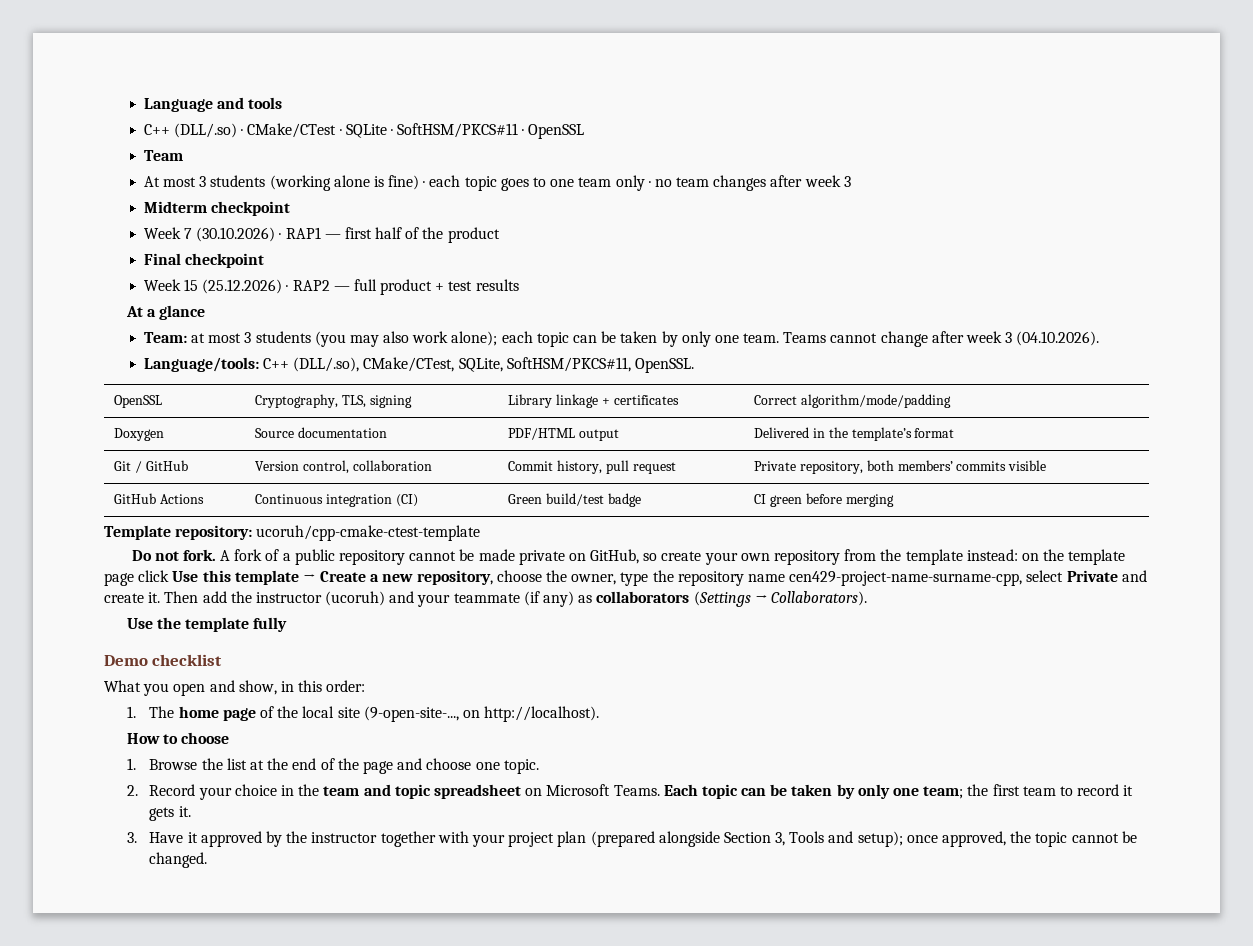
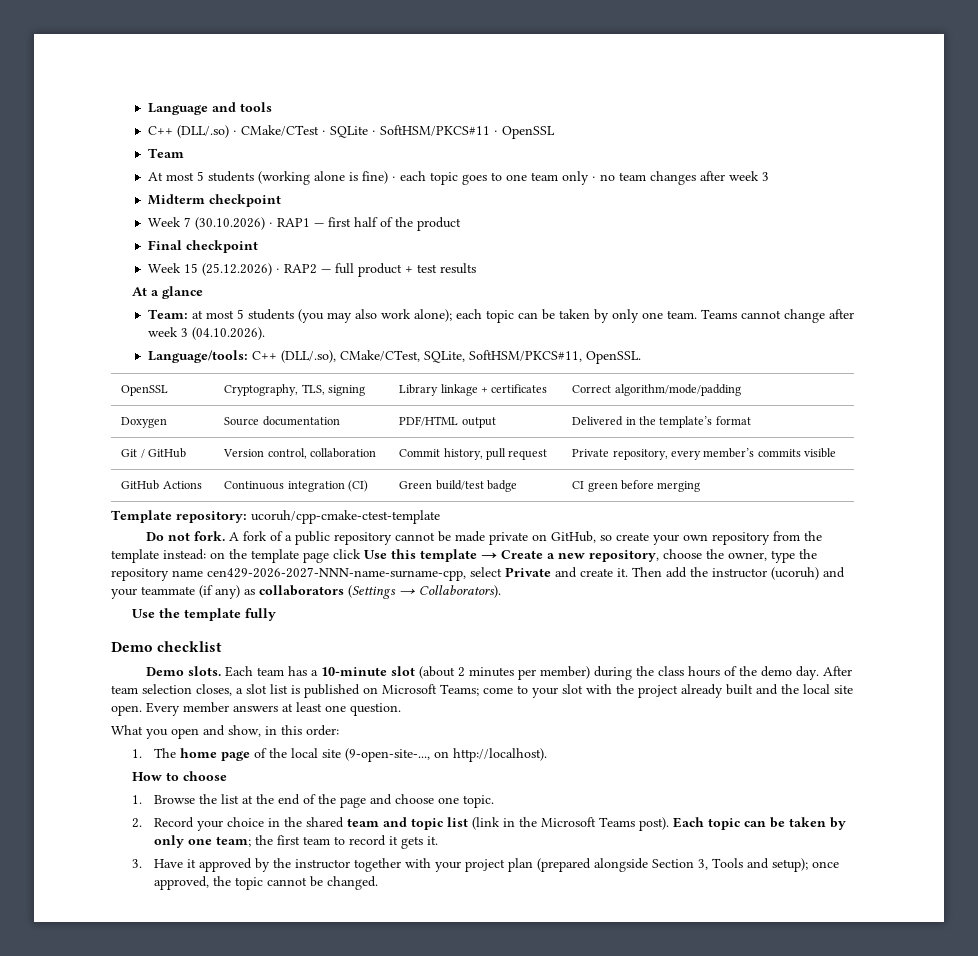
[199,176,207,187] 3 -> [196,171,204,181] 5
[244,332,252,343] 3 -> [236,309,244,319] 5
[866,460,953,471] both members’ -> [671,448,755,460] every member’s
[789,571,1023,586] cen429-project-name-surname-cpp, -> [207,567,466,581] cen429-2026-2027-NNN-name-surname-cpp,
(223, 660) none -> [145,666,852,680] [111,684,853,698] [111,702,401,716] // Demo slots. Each team has a 10-minute slot (about 2 minutes per member) during the class hours of the demo day. After team selection closes, a slot list is published on Microsoft Teams; come to your slot with the project already built and the local site open. Every member answers at least one question.
(320, 790) none -> [305,817,344,828] shared
[433,784,660,799] spreadsheet on Microsoft Teams. -> [446,817,669,831] list (link in the Microsoft Teams post).

